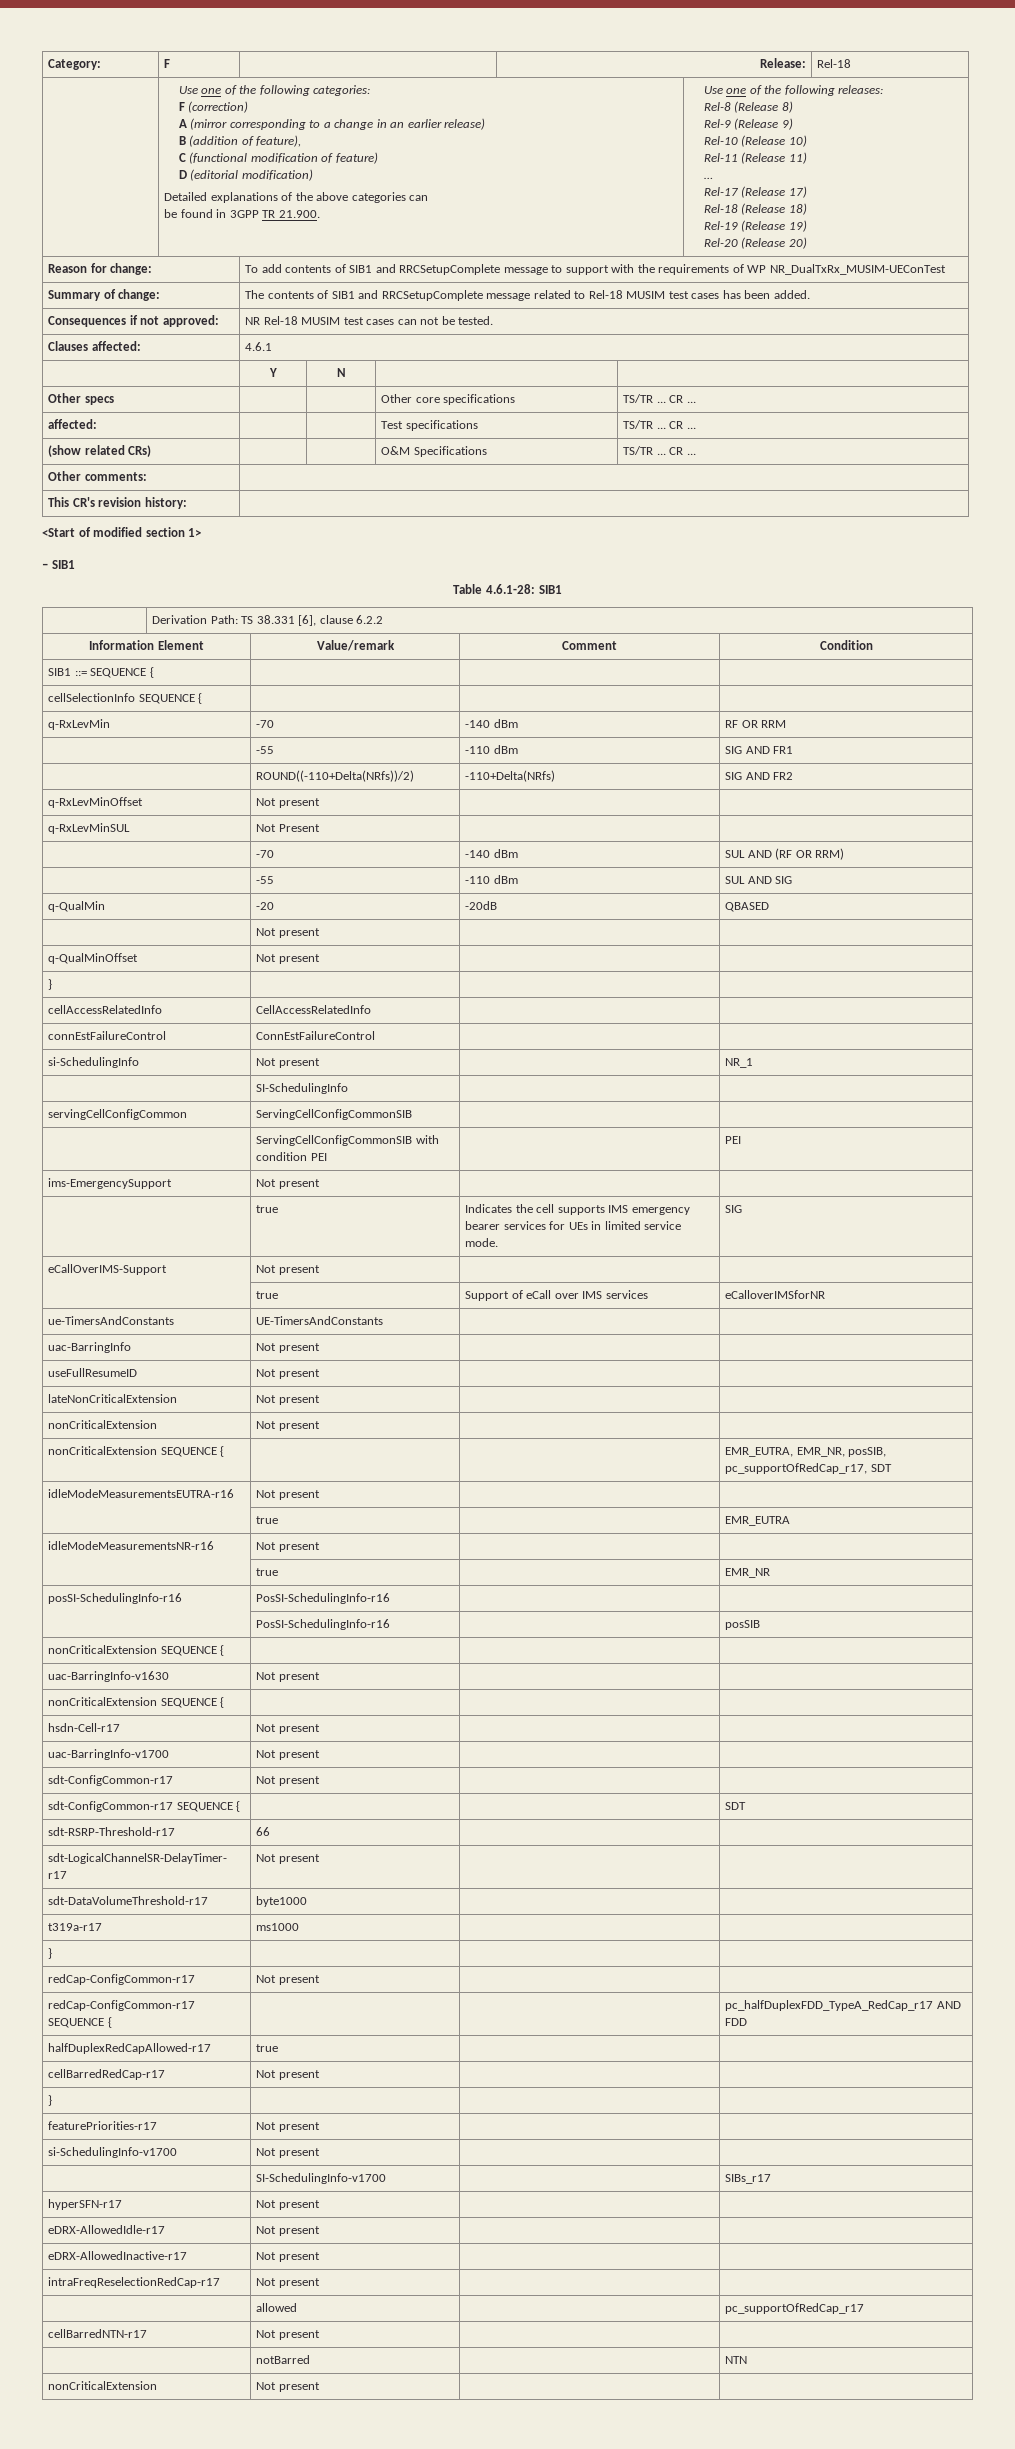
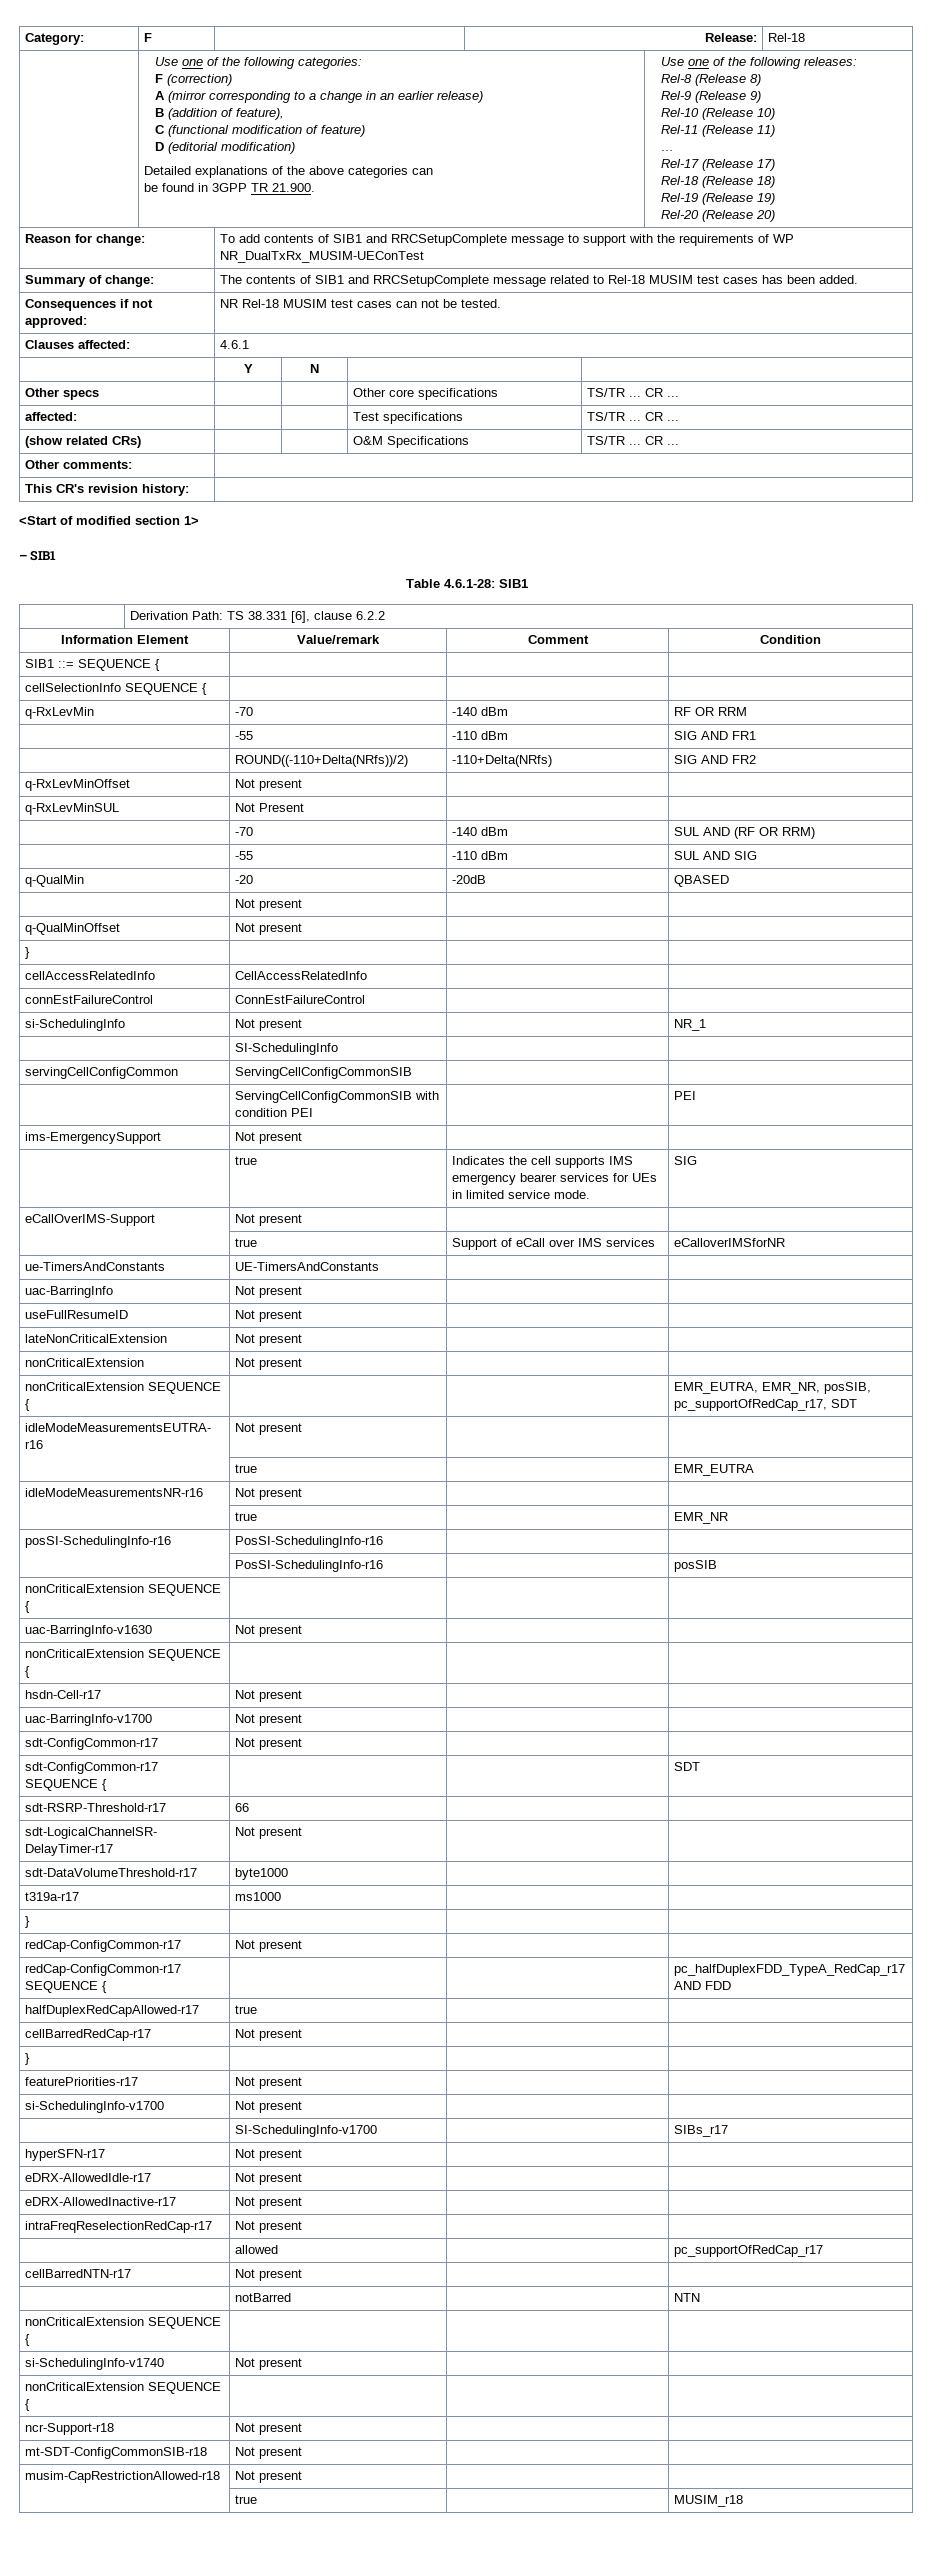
[256,2382,320,2392] | Not present | | -> [148,2317,222,2329] [25,2334,31,2346] [25,2358,165,2370] [235,2358,303,2370] [25,2382,222,2394] [25,2399,31,2411] [25,2423,115,2435] [235,2423,303,2435] [25,2447,208,2459] [235,2447,303,2459] [25,2471,221,2483] [235,2471,303,2483] [235,2495,258,2504] [674,2495,744,2507] SEQUENCE { | | | // si-SchedulingInfo-v1740 | Not present | | // nonCriticalExtension SEQUENCE { | | | // ncr-Support-r18 | Not present | | // mt-SDT-ConfigCommonSIB-r18 | Not present | | // musim-CapRestrictionAllowed-r18 | Not present | | // | true | | MUSIM_r18

